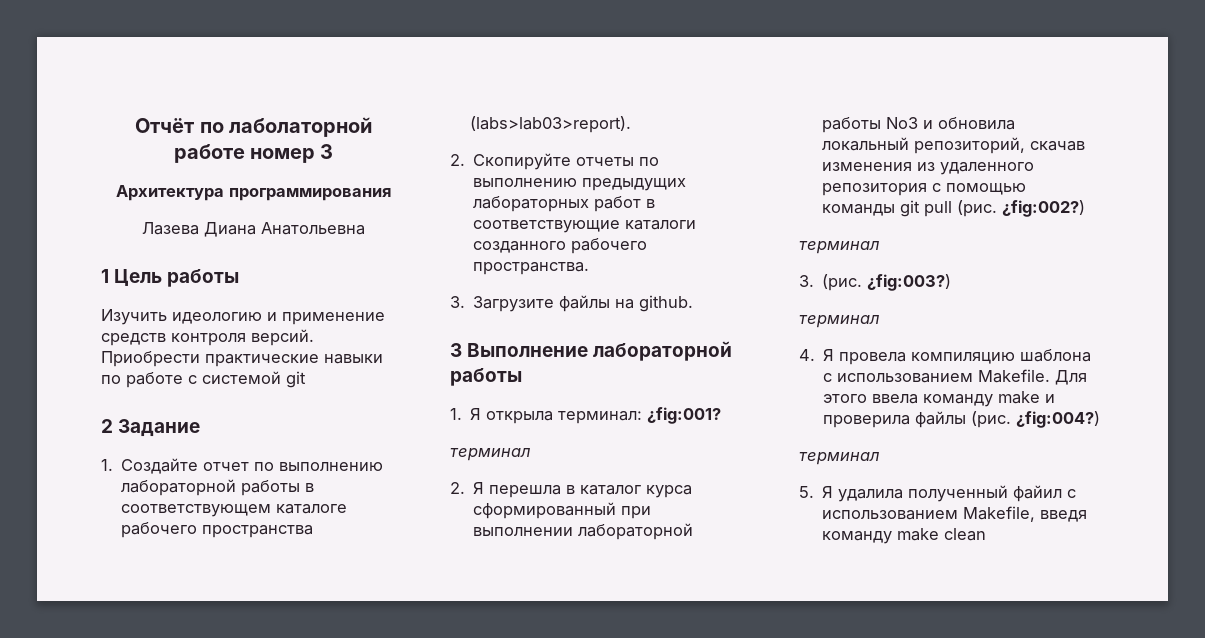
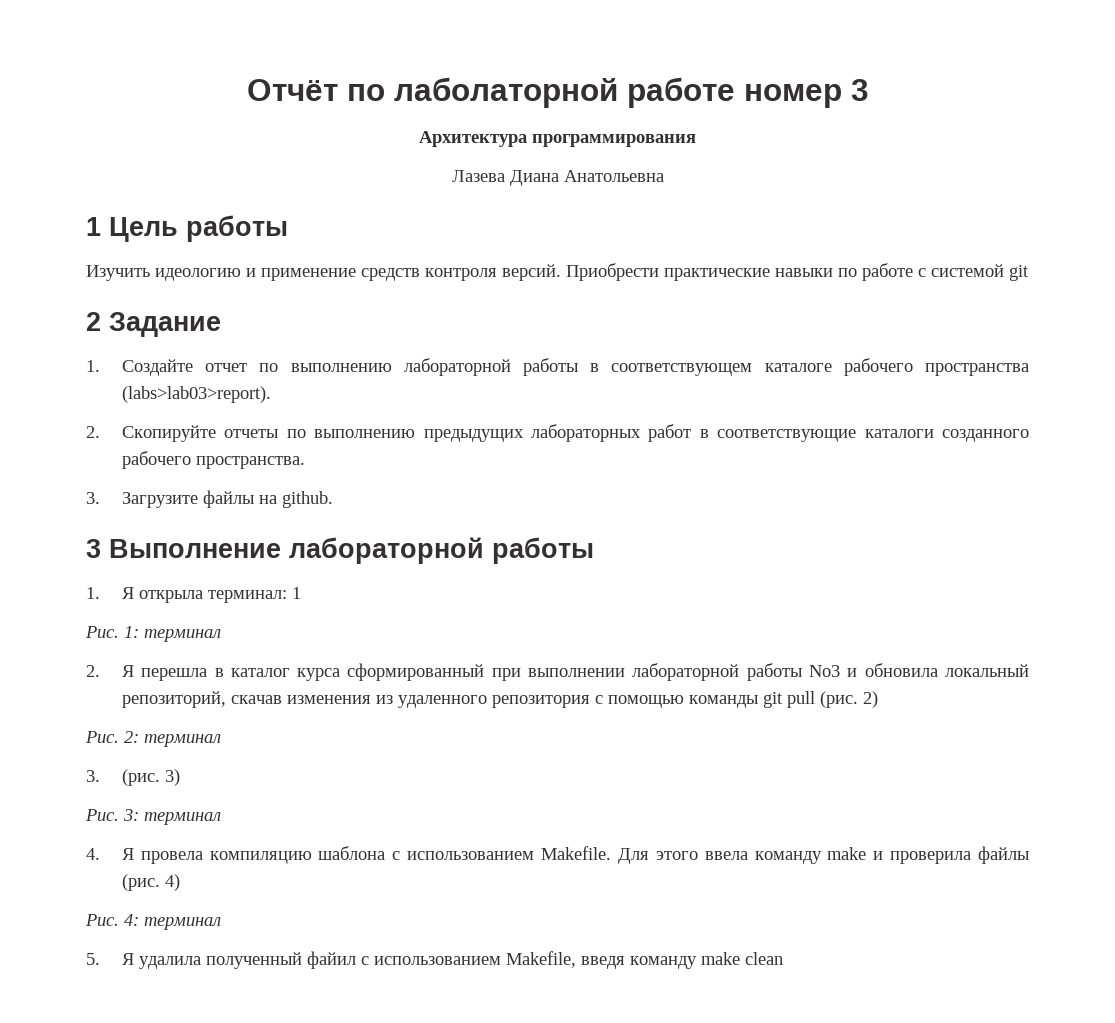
[647,407,722,424] ¿fig:001? // -> [291,587,301,599] [85,626,139,638] 1 // Рис. 1:
[1002,200,1086,217] ¿fig:002?) // -> [862,691,878,708] [85,731,139,743] 2) // Рис. 2:
[867,274,952,291] ¿fig:003?) // -> [164,769,180,786] [85,809,139,821] 3) // Рис. 3:
[1016,411,1101,428] ¿fig:004?) // -> [164,874,180,891] [85,914,139,926] 4) // Рис. 4:

